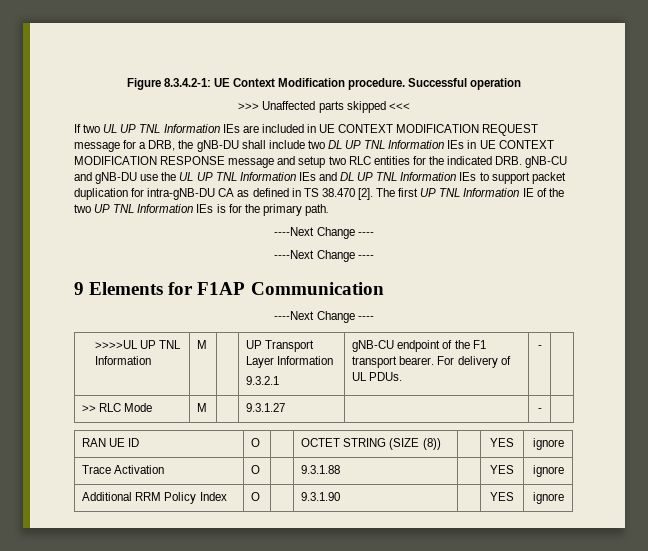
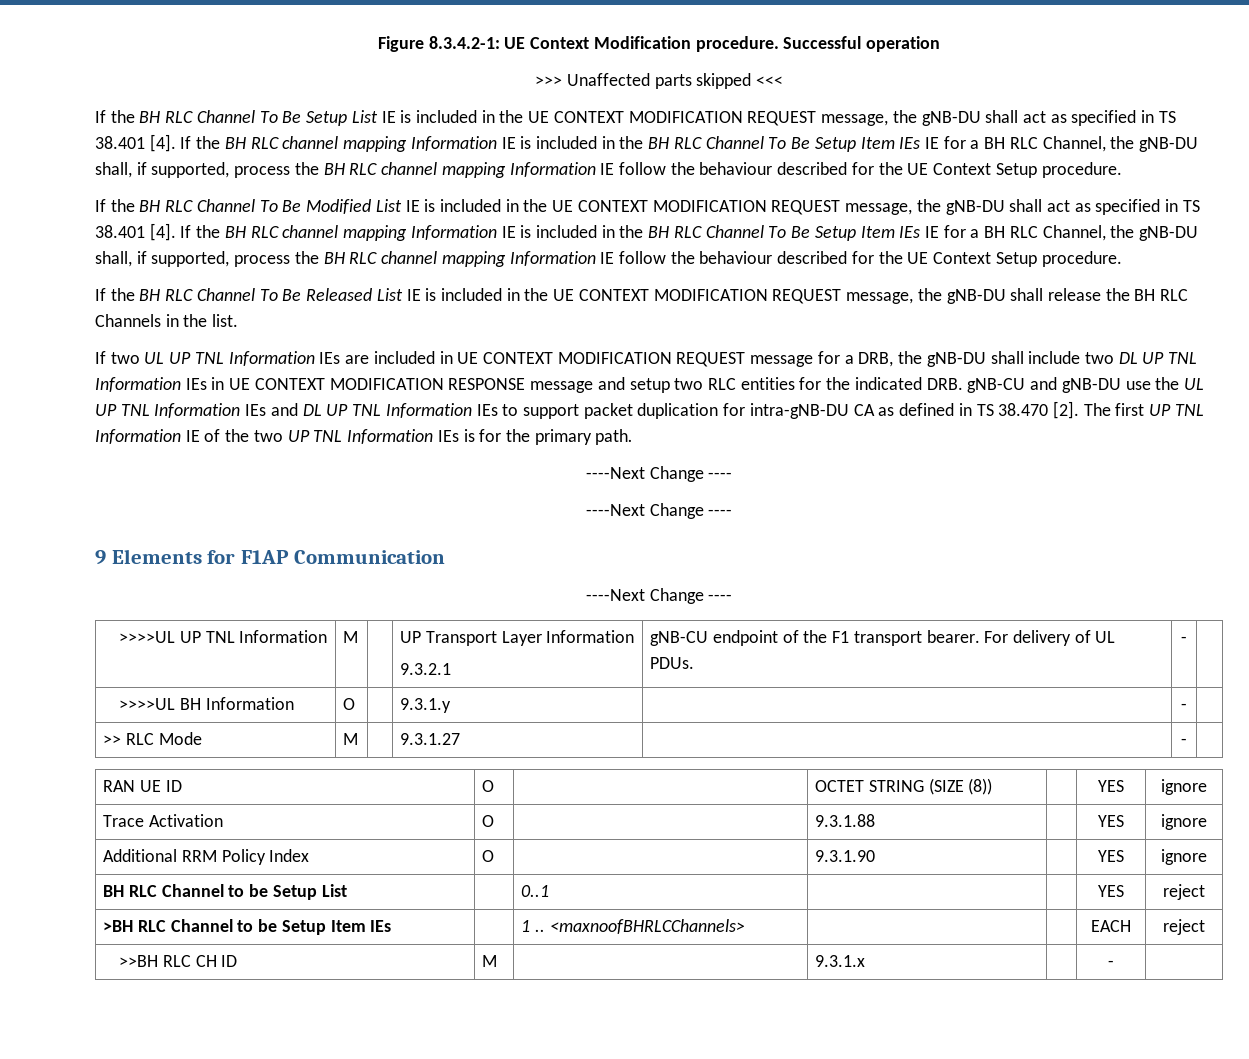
(410, 106) none -> [95,110,1176,126] [95,134,1199,152] [95,162,1122,178] [95,199,1200,215] [95,223,1199,241] [95,251,1122,267] [95,288,1189,304] [95,314,239,327] // If the BH RLC Channel To Be Setup List IE is included in the UE CONTEXT MODIFICATION REQUEST message, the gNB-DU shall act as specified in TS 38.401 [4]. If the BH RLC channel mapping Information IE is included in the BH RLC Channel To Be Setup Item IEs IE for a BH RLC Channel, the gNB-DU shall, if supported, process the BH RLC channel mapping Information IE follow the behaviour described for the UE Context Setup procedure. // If the BH RLC Channel To Be Modified List IE is included in the UE CONTEXT MODIFICATION REQUEST message, the gNB-DU shall act as specified in TS 38.401 [4]. If the BH RLC channel mapping Information IE is included in the BH RLC Channel To Be Setup Item IEs IE for a BH RLC Channel, the gNB-DU shall, if supported, process the BH RLC channel mapping Information IE follow the behaviour described for the UE Context Setup procedure. // If the BH RLC Channel To Be Released List IE is included in the UE CONTEXT MODIFICATION REQUEST message, the gNB-DU shall release the BH RLC Channels in the list.
(542, 347) none -> [119,697,294,710] [343,698,356,710] [400,698,452,713] [1181,703,1187,710] // >>>>UL BH Information | O | | 9.3.1.y | | - |
(564, 498) none -> [103,884,347,900] [521,885,550,897] [1098,885,1124,897] [1163,884,1205,900] [103,919,392,935] [521,919,745,934] [1091,920,1131,932] [1163,919,1205,935] [119,955,238,967] [482,955,498,967] [815,955,866,967] [1108,960,1114,967] // BH RLC Channel to be Setup List | | 0..1 | | | YES | reject // >BH RLC Channel to be Setup Item IEs | | 1 .. <maxnoofBHRLCChannels> | | | EACH | reject // >>BH RLC CH ID | M | | 9.3.1.x | | - |

